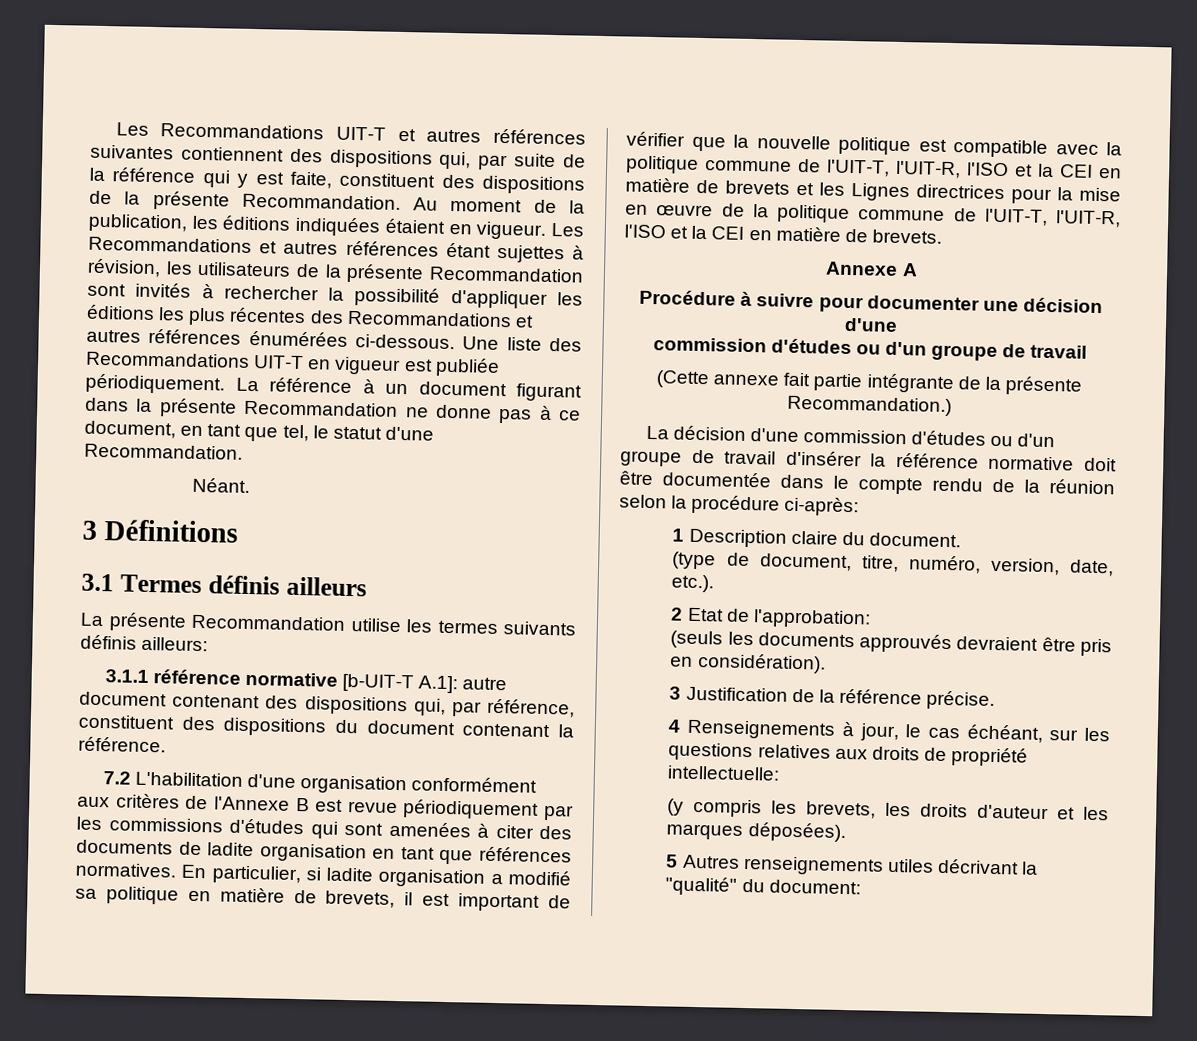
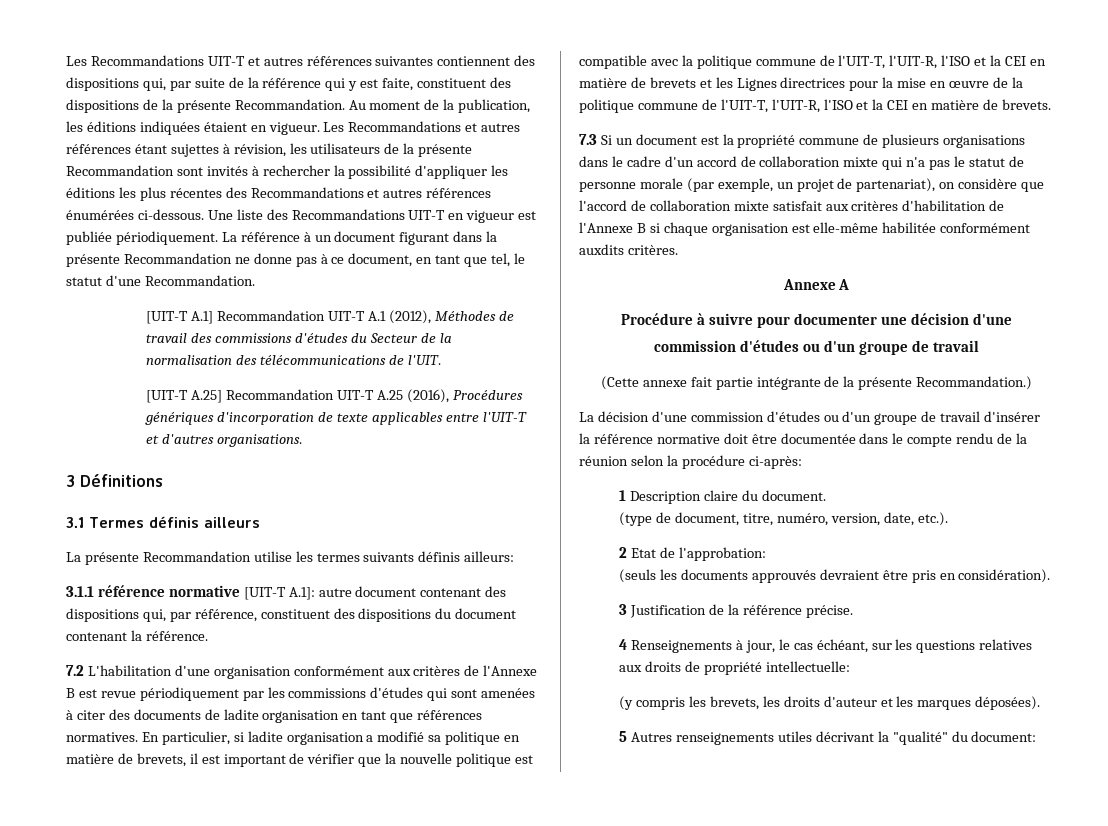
[191,477,250,493] Néant. -> [146,310,514,324] [146,333,452,343] [146,355,441,365] [146,389,523,403] [145,412,527,425] [146,434,303,447] [UIT-T A.1] Recommandation UIT-T A.1 (2012), Méthodes de travail des commissions d'études du Secteur de la normalisation des télécommunications de l'UIT. // [UIT-T A.25] Recommandation UIT-T A.25 (2016), Procédures génériques d'incorporation de texte applicables entre l'UIT-T et d'autres organisations.
[342,673,415,693] [b-UIT-T -> [243,587,286,600] [UIT-T
(942, 236) none -> [579,134,1026,148] [579,156,1024,170] [579,178,1045,192] [579,200,1005,211] [579,222,1031,236] [579,244,678,255] // 7.3 Si un document est la propriété commune de plusieurs organisations dans le cadre d'un accord de collaboration mixte qui n'a pas le statut de personne morale (par exemple, un projet de partenariat), on considère que l'accord de collaboration mixte satisfait aux critères d'habilitation de l'Annexe B si chaque organisation est elle-même habilitée conformément auxdits critères.

